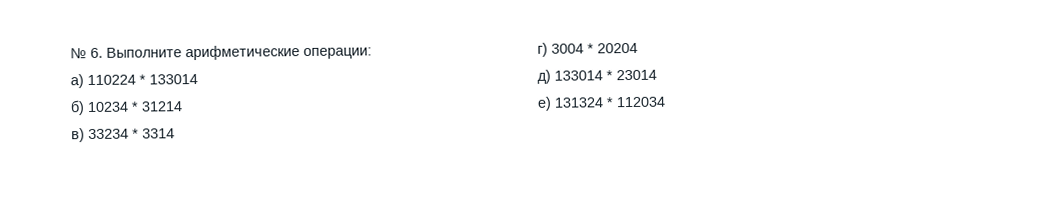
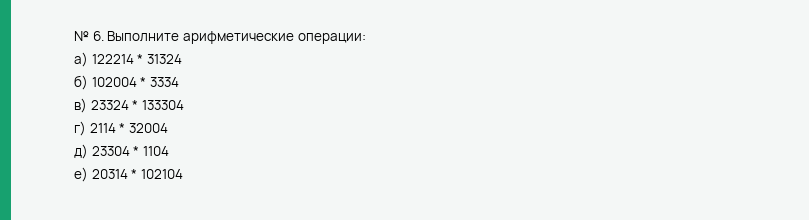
[87,74,198,86] [70,100,183,116] [71,128,175,143] [537,42,638,57] [537,69,657,84] [537,96,665,111] 110224 * 133014 // б) 10234 * 31214 // в) 33234 * 3314 // г) 3004 * 20204 // д) 133014 * 23014 // е) 131324 * 112034 -> [91,54,182,64] [74,75,179,90] [74,98,184,113] [74,121,168,136] [74,144,169,159] [74,167,183,182] 122214 * 31324 // б) 102004 * 3334 // в) 23324 * 133304 // г) 2114 * 32004 // д) 23304 * 1104 // е) 20314 * 102104

